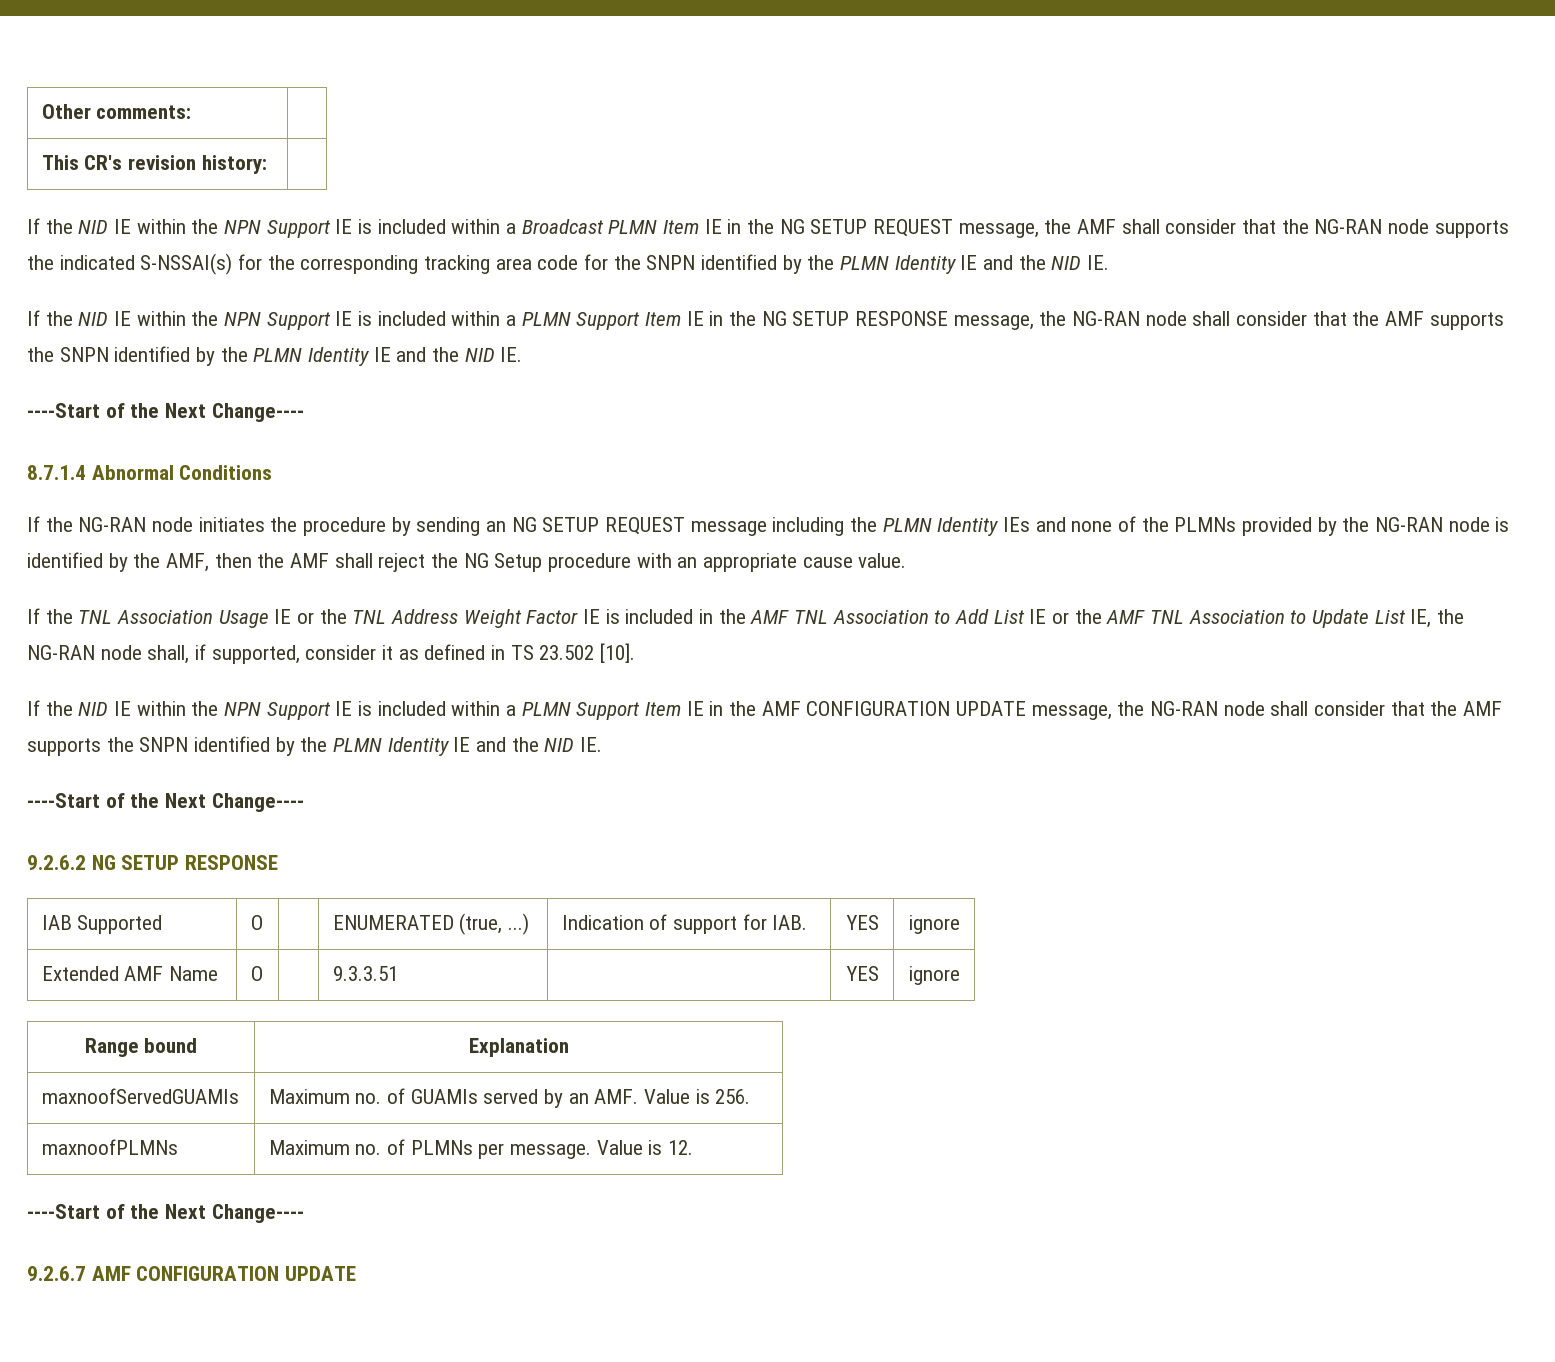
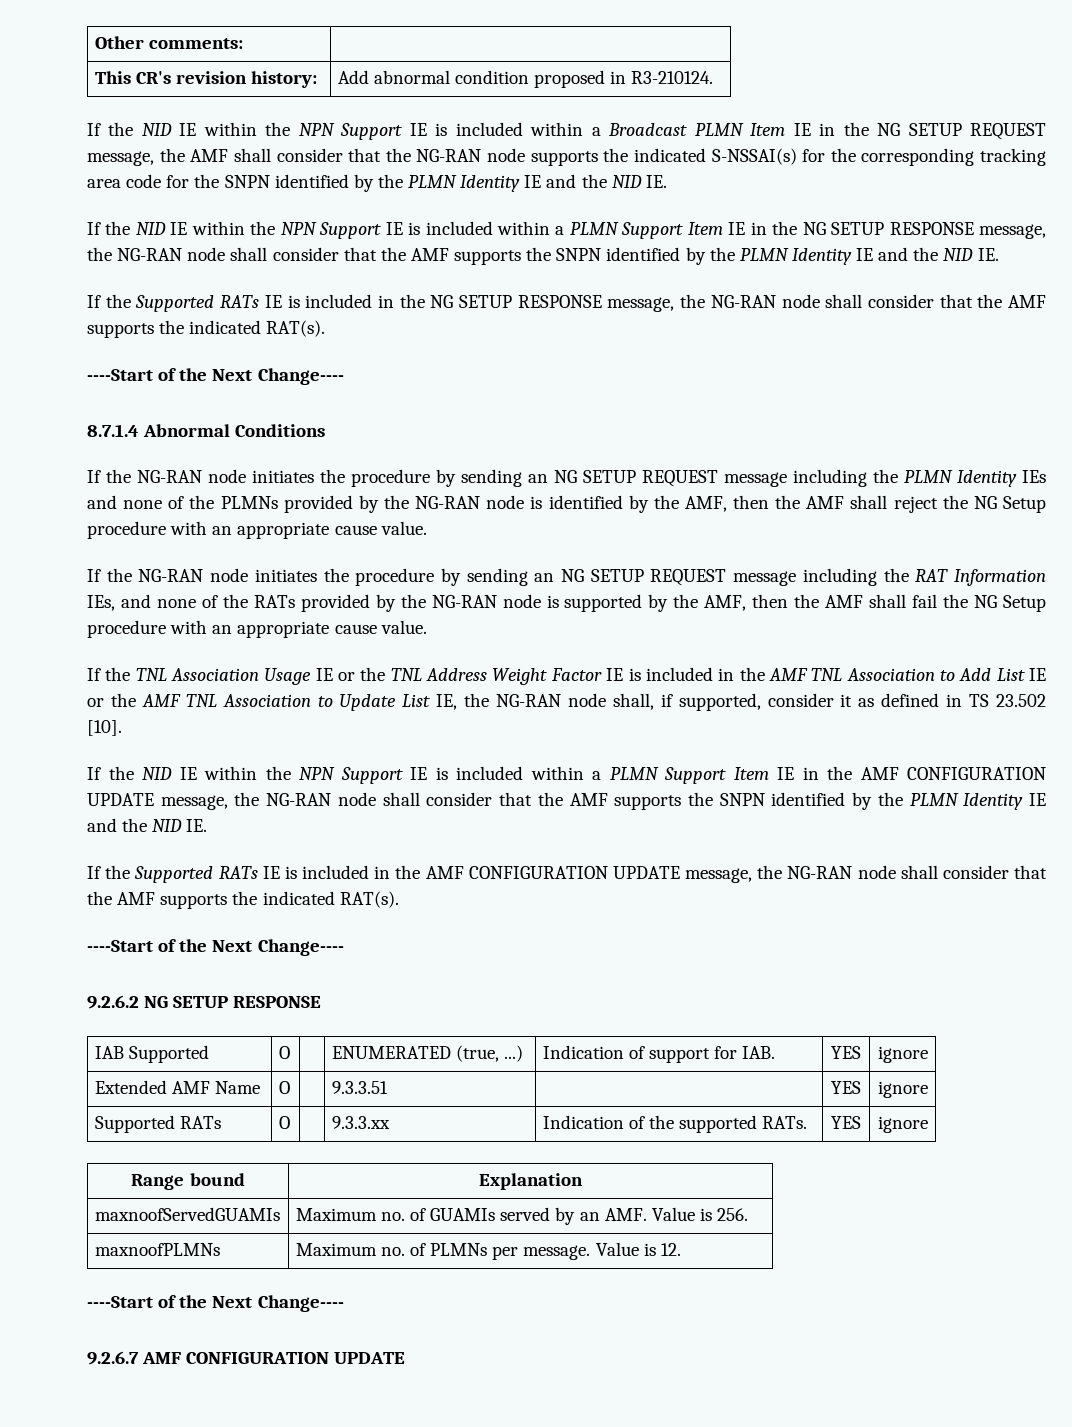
(267, 164) none -> [337,70,714,88] Add abnormal condition proposed in R3-210124.
(523, 354) none -> [87,294,1047,312] [87,320,326,338] // If the Supported RATs IE is included in the NG SETUP RESPONSE message, the NG-RAN node shall consider that the AMF supports the indicated RAT(s).
(907, 560) none -> [87,568,1047,586] [87,594,1046,612] [87,620,427,638] // If the NG-RAN node initiates the procedure by sending an NG SETUP REQUEST message including the RAT Information IEs, and none of the RATs provided by the NG-RAN node is supported by the AMF, then the AMF shall fail the NG Setup procedure with an appropriate cause value.
(603, 744) none -> [87,865,1047,883] [87,891,399,909] // If the Supported RATs IE is included in the AMF CONFIGURATION UPDATE message, the NG-RAN node shall consider that the AMF supports the indicated RAT(s).
(960, 975) none -> [94,1115,221,1133] [278,1116,290,1129] [331,1116,390,1129] [542,1115,808,1133] [831,1116,861,1129] [877,1116,928,1133] // Supported RATs | O | | 9.3.3.xx | Indication of the supported RATs. | YES | ignore

